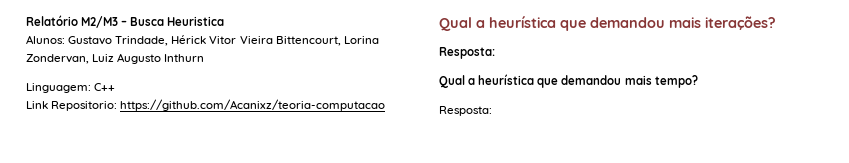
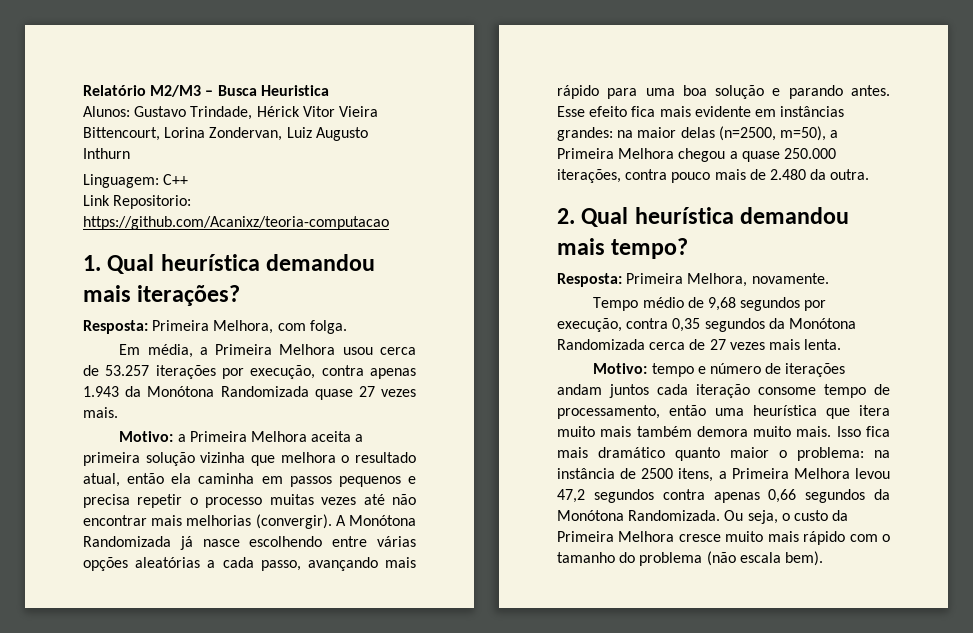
[439,16,586,31] Qual a heurística que -> [83,254,260,274] 1. Qual heurística
[439,74,698,88] [439,106,492,116] // Qual a heurística que demandou mais tempo? // Resposta: -> [152,320,347,334] [119,344,416,358] [83,365,416,379] [83,386,416,400] [83,407,118,418] [119,431,364,442] [83,452,416,466] [83,473,416,487] [83,494,416,508] [83,514,416,529] [83,536,416,550] [83,557,416,571] [557,85,890,99] [557,106,845,117] [557,126,839,141] [557,148,836,162] [557,169,870,183] [557,207,850,227] [557,238,689,259] [557,273,829,287] [593,297,827,311] [557,318,856,332] [557,339,842,350] [593,363,846,377] [557,384,890,398] [557,405,890,419] [557,426,890,437] [557,447,890,461] [557,468,890,482] [557,489,890,503] [557,510,849,524] [557,531,890,545] [557,551,823,566] Primeira Melhora, com folga. // Em média, a Primeira Melhora usou cerca de 53.257 iterações por execução, contra apenas 1.943 da Monótona Randomizada quase 27 vezes mais. // Motivo: a Primeira Melhora aceita a primeira solução vizinha que melhora o resultado atual, então ela caminha em passos pequenos e precisa repetir o processo muitas vezes até não encontrar mais melhorias (convergir). A Monótona Randomizada já nasce escolhendo entre várias opções aleatórias a cada passo, avançando mais rápido para uma boa solução e parando antes. Esse efeito fica mais evidente em instâncias grandes: na maior delas (n=2500, m=50), a Primeira Melhora chegou a quase 250.000 iterações, contra pouco mais de 2.480 da outra. // 2. Qual heurística demandou mais tempo? // Resposta: Primeira Melhora, novamente. // Tempo médio de 9,68 segundos por execução, contra 0,35 segundos da Monótona Randomizada cerca de 27 vezes mais lenta. // Motivo: tempo e número de iterações andam juntos cada iteração consome tempo de processamento, então uma heurística que itera muito mais também demora muito mais. Isso fica mais dramático quanto maior o problema: na instância de 2500 itens, a Primeira Melhora levou 47,2 segundos contra apenas 0,66 segundos da Monótona Randomizada. Ou seja, o custo da Primeira Melhora cresce muito mais rápido com o tamanho do problema (não escala bem).

